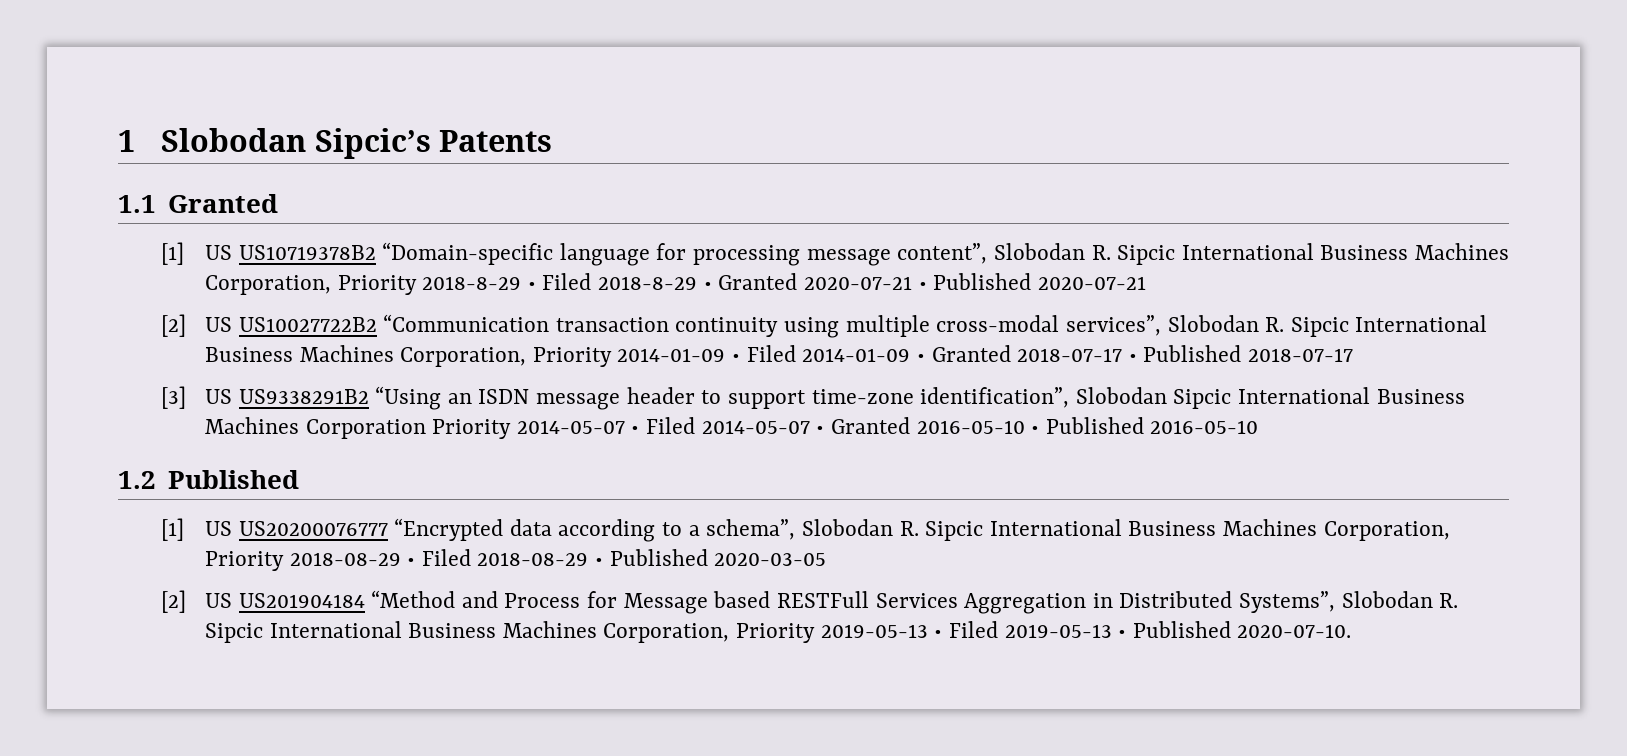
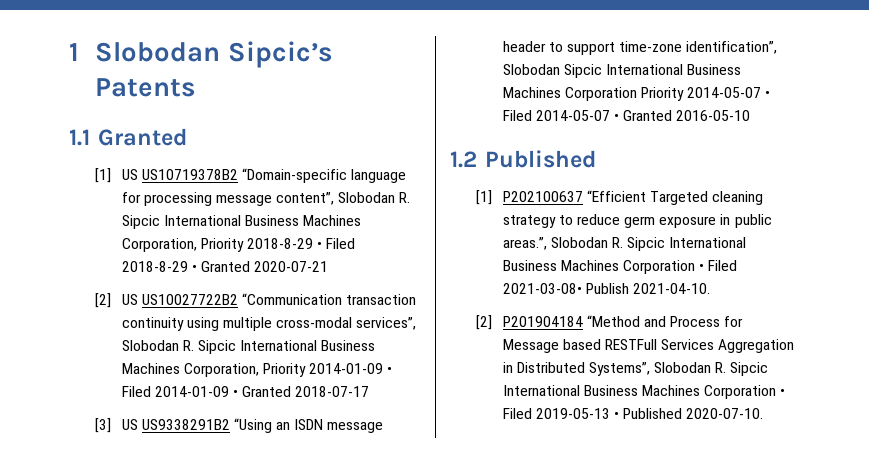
[918,273,1146,290] • Published 2020-07-21 -> (329, 266) none
[1128,345,1353,362] • Published 2018-07-17 -> (370, 391) none
[1031,417,1259,434] • Published 2016-05-10 -> (751, 115) none
[204,518,1450,542] [204,549,827,571] [161,590,365,613] US US20200076777 “Encrypted data according to a schema”, Slobodan R. Sipcic International Business Machines Corporation, Priority 2018-08-29 • Filed 2018-08-29 • Published 2020-03-05 // [2] US US201904184 -> [502,190,764,205] [502,214,772,228] [502,237,747,251] [502,260,738,274] [502,283,710,294] [476,315,583,330] P202100637 “Efficient Targeted cleaning strategy to reduce germ exposure in public areas.”, Slobodan R. Sipcic International Business Machines Corporation • Filed 2021-03-08• Publish 2021-04-10. // [2] P201904184
[603,623,928,643] Corporation, Priority 2019-05-13 -> [704,385,777,399] Corporation

